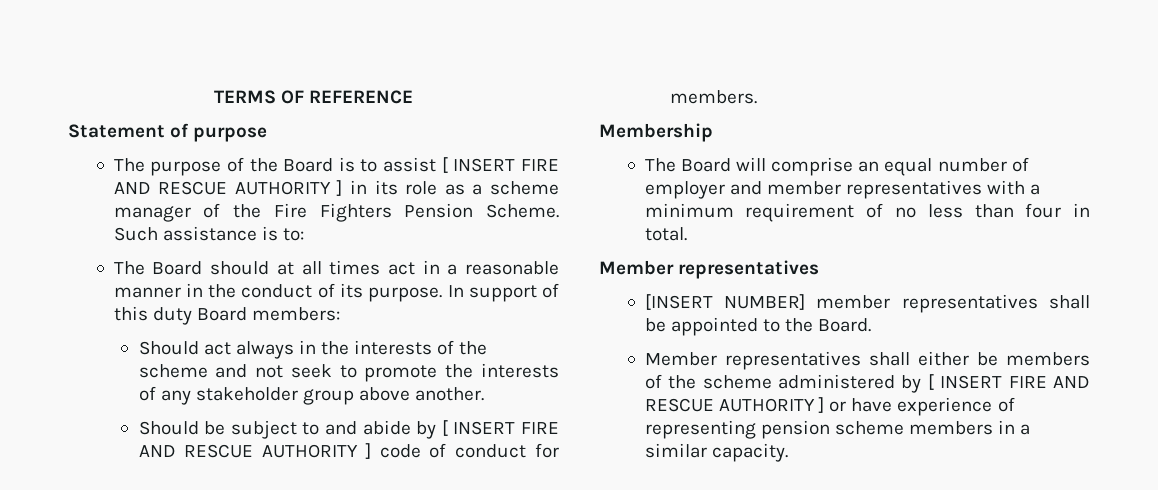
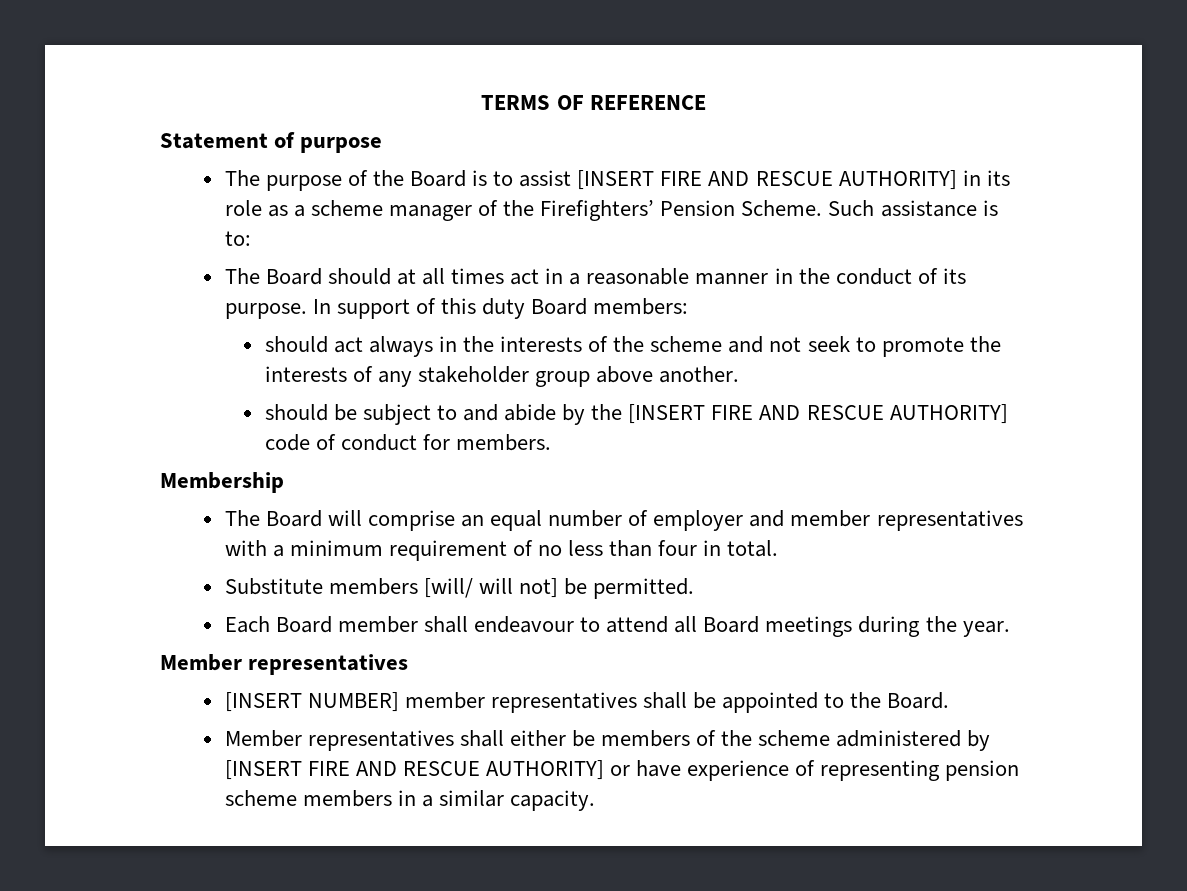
[441,157,560,173] [113,180,343,196] [ INSERT FIRE AND RESCUE AUTHORITY ] -> [577,170,957,190] [INSERT FIRE AND RESCUE AUTHORITY]
[273,203,392,222] Fire Fighters -> [540,200,655,221] Firefighters’
[138,341,199,355] Should -> [264,336,328,353] should
[138,421,199,435] Should -> [264,404,328,421] should
[441,420,559,436] [138,443,371,459] [ INSERT FIRE AND RESCUE AUTHORITY ] -> [591,404,1008,424] the [INSERT FIRE AND RESCUE AUTHORITY]
(687, 234) none -> [224,578,695,599] [224,616,1010,637] // Substitute members [will/ will not] be permitted. // Each Board member shall endeavour to attend all Board meetings during the year.
[927,374,1090,390] [644,397,824,413] [ INSERT FIRE AND RESCUE AUTHORITY ] -> [224,760,605,780] [INSERT FIRE AND RESCUE AUTHORITY]

